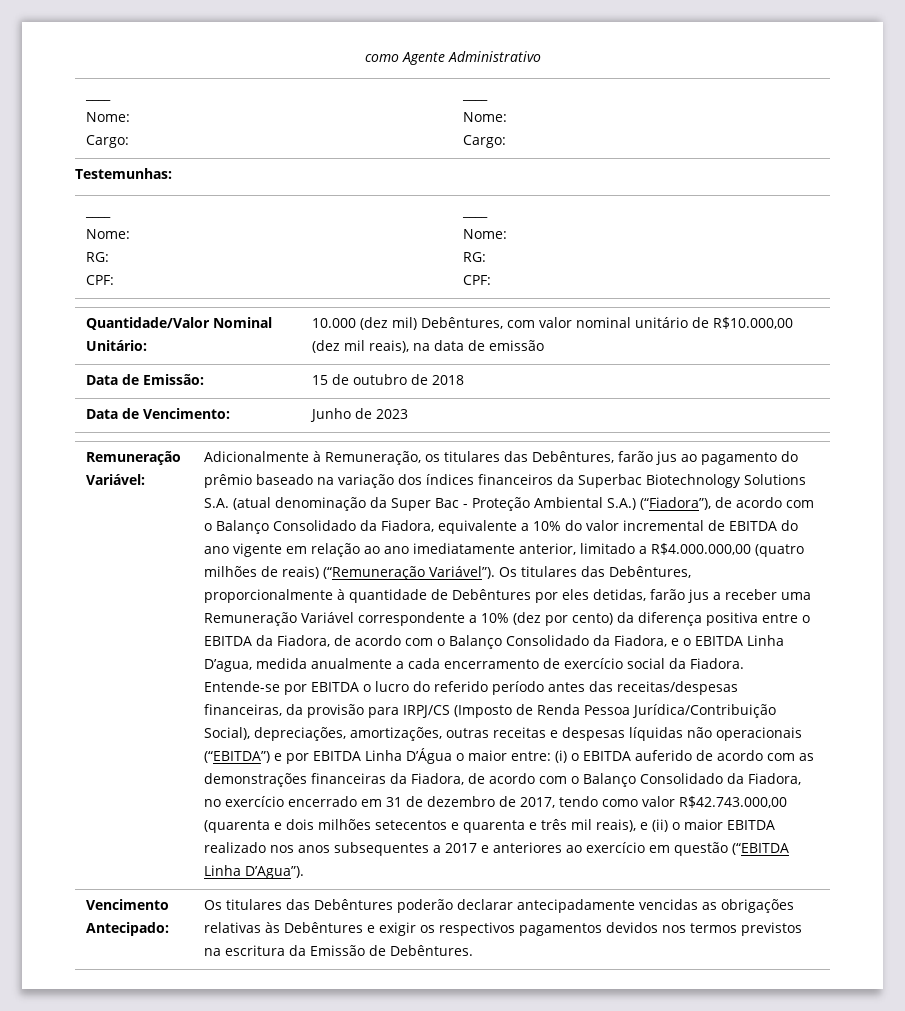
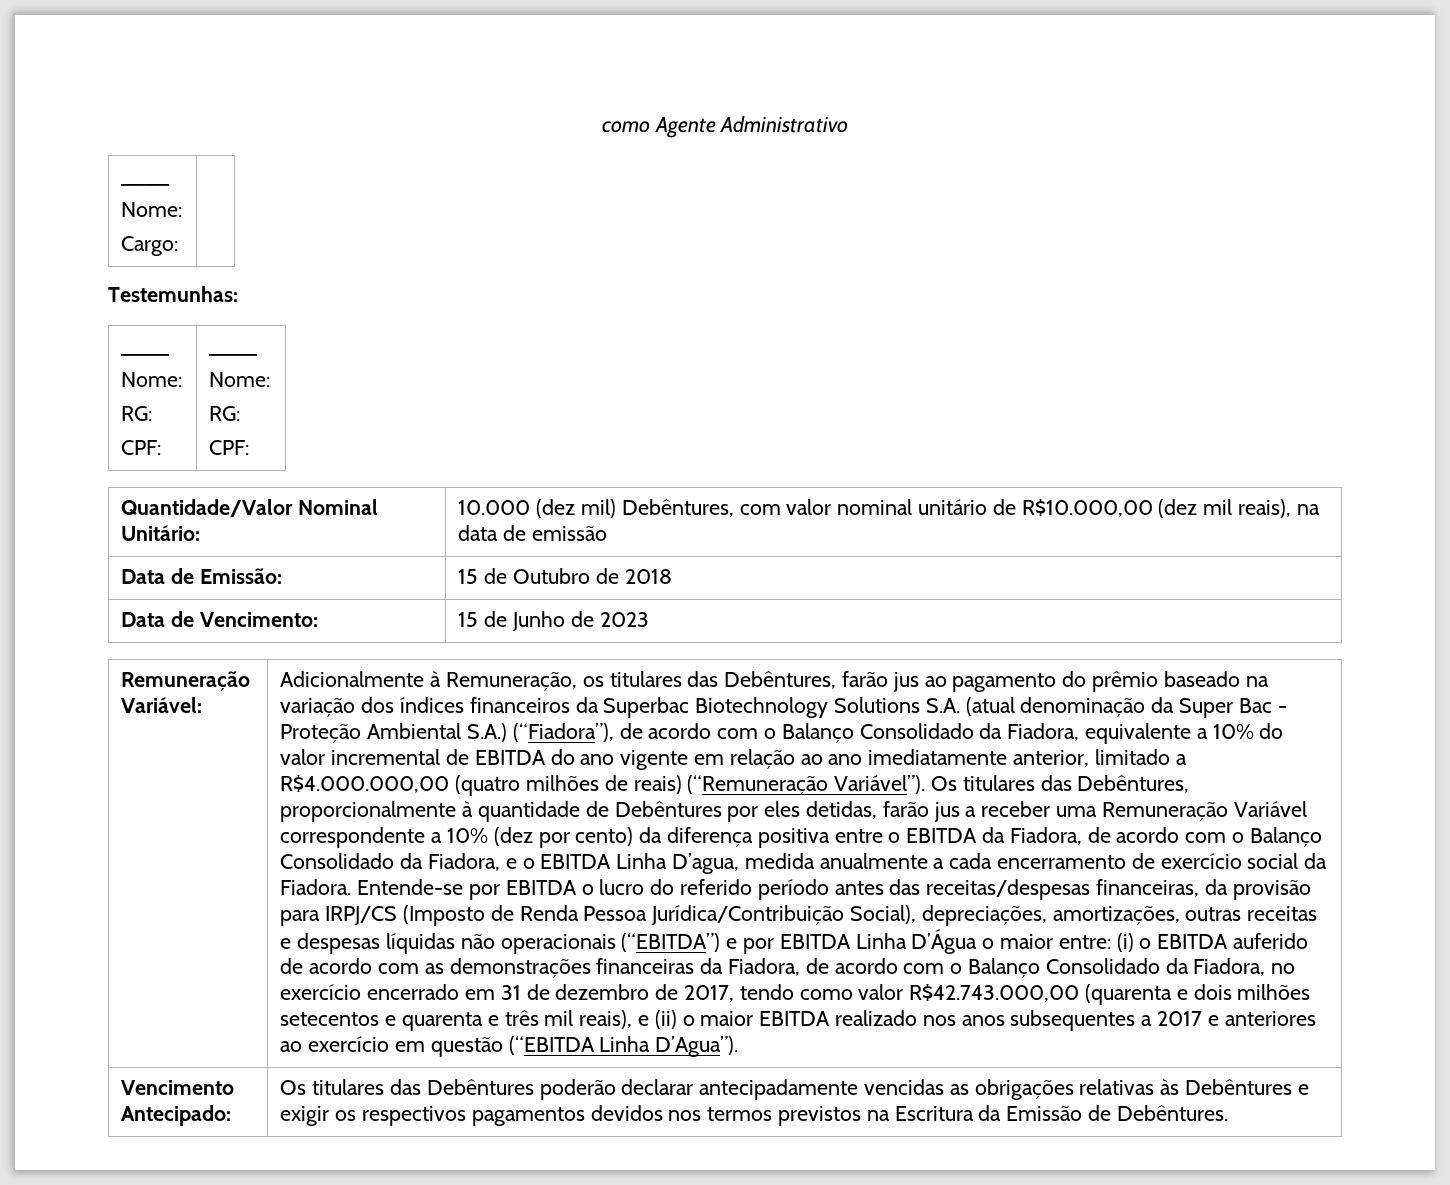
[461,99,488,101] [462,112,507,122] [462,135,506,148] ____ // Nome: // Cargo: -> (179, 246) none
[352,374,407,385] outubro -> [512,568,590,584] Outubro
(230, 413) none -> [458,611,508,627] 15 de
[224,945,285,956] escritura -> [894,1106,974,1121] Escritura

